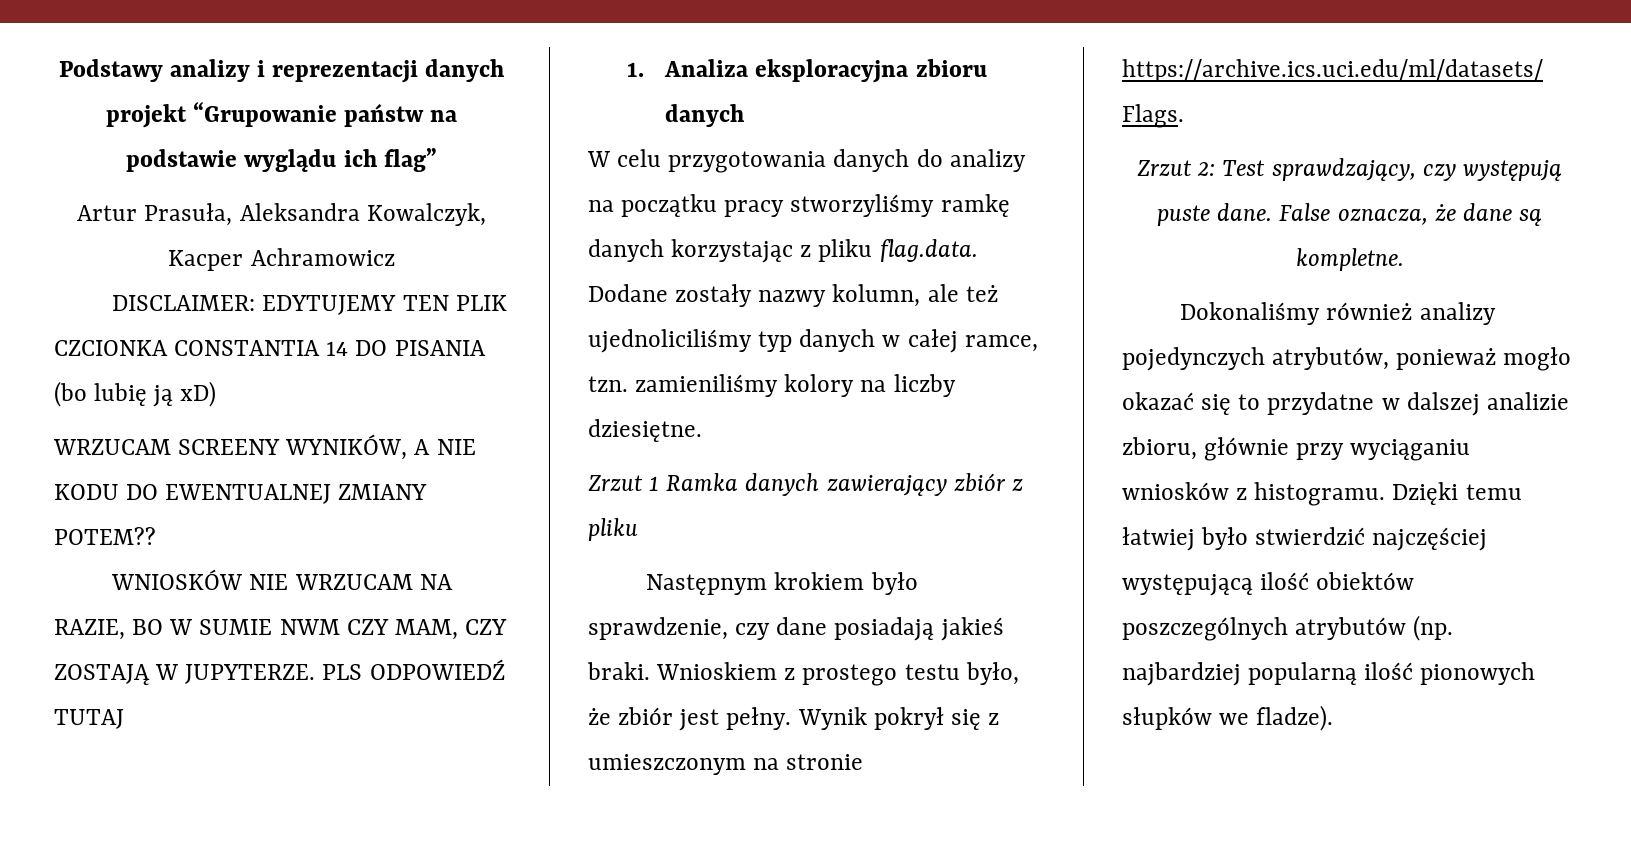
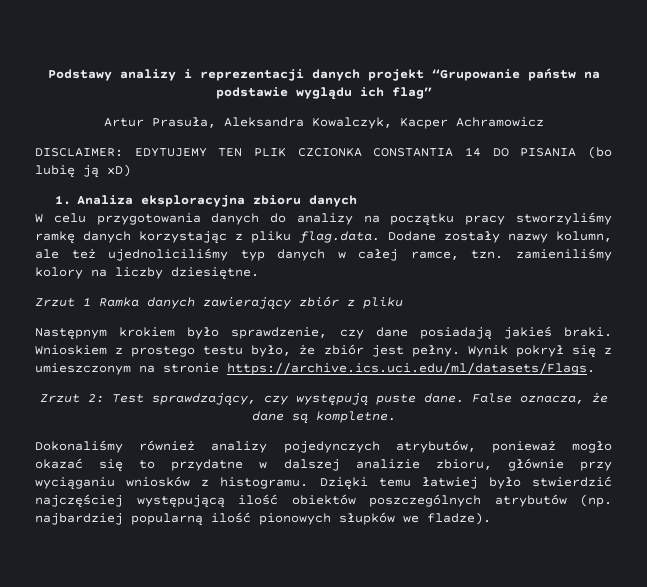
[53,434,476,460] [54,484,428,504] [54,527,156,545] [111,569,453,590] [54,619,508,640] [54,659,505,685] [54,709,124,729] // WRZUCAM SCREENY WYNIKÓW, A NIE KODU DO EWENTUALNEJ ZMIANY POTEM?? // WNIOSKÓW NIE WRZUCAM NA RAZIE, BO W SUMIE NWM CZY MAM, CZY ZOSTAJĄ W JUPYTERZE. PLS ODPOWIEDŹ TUTAJ -> (131, 170) none

